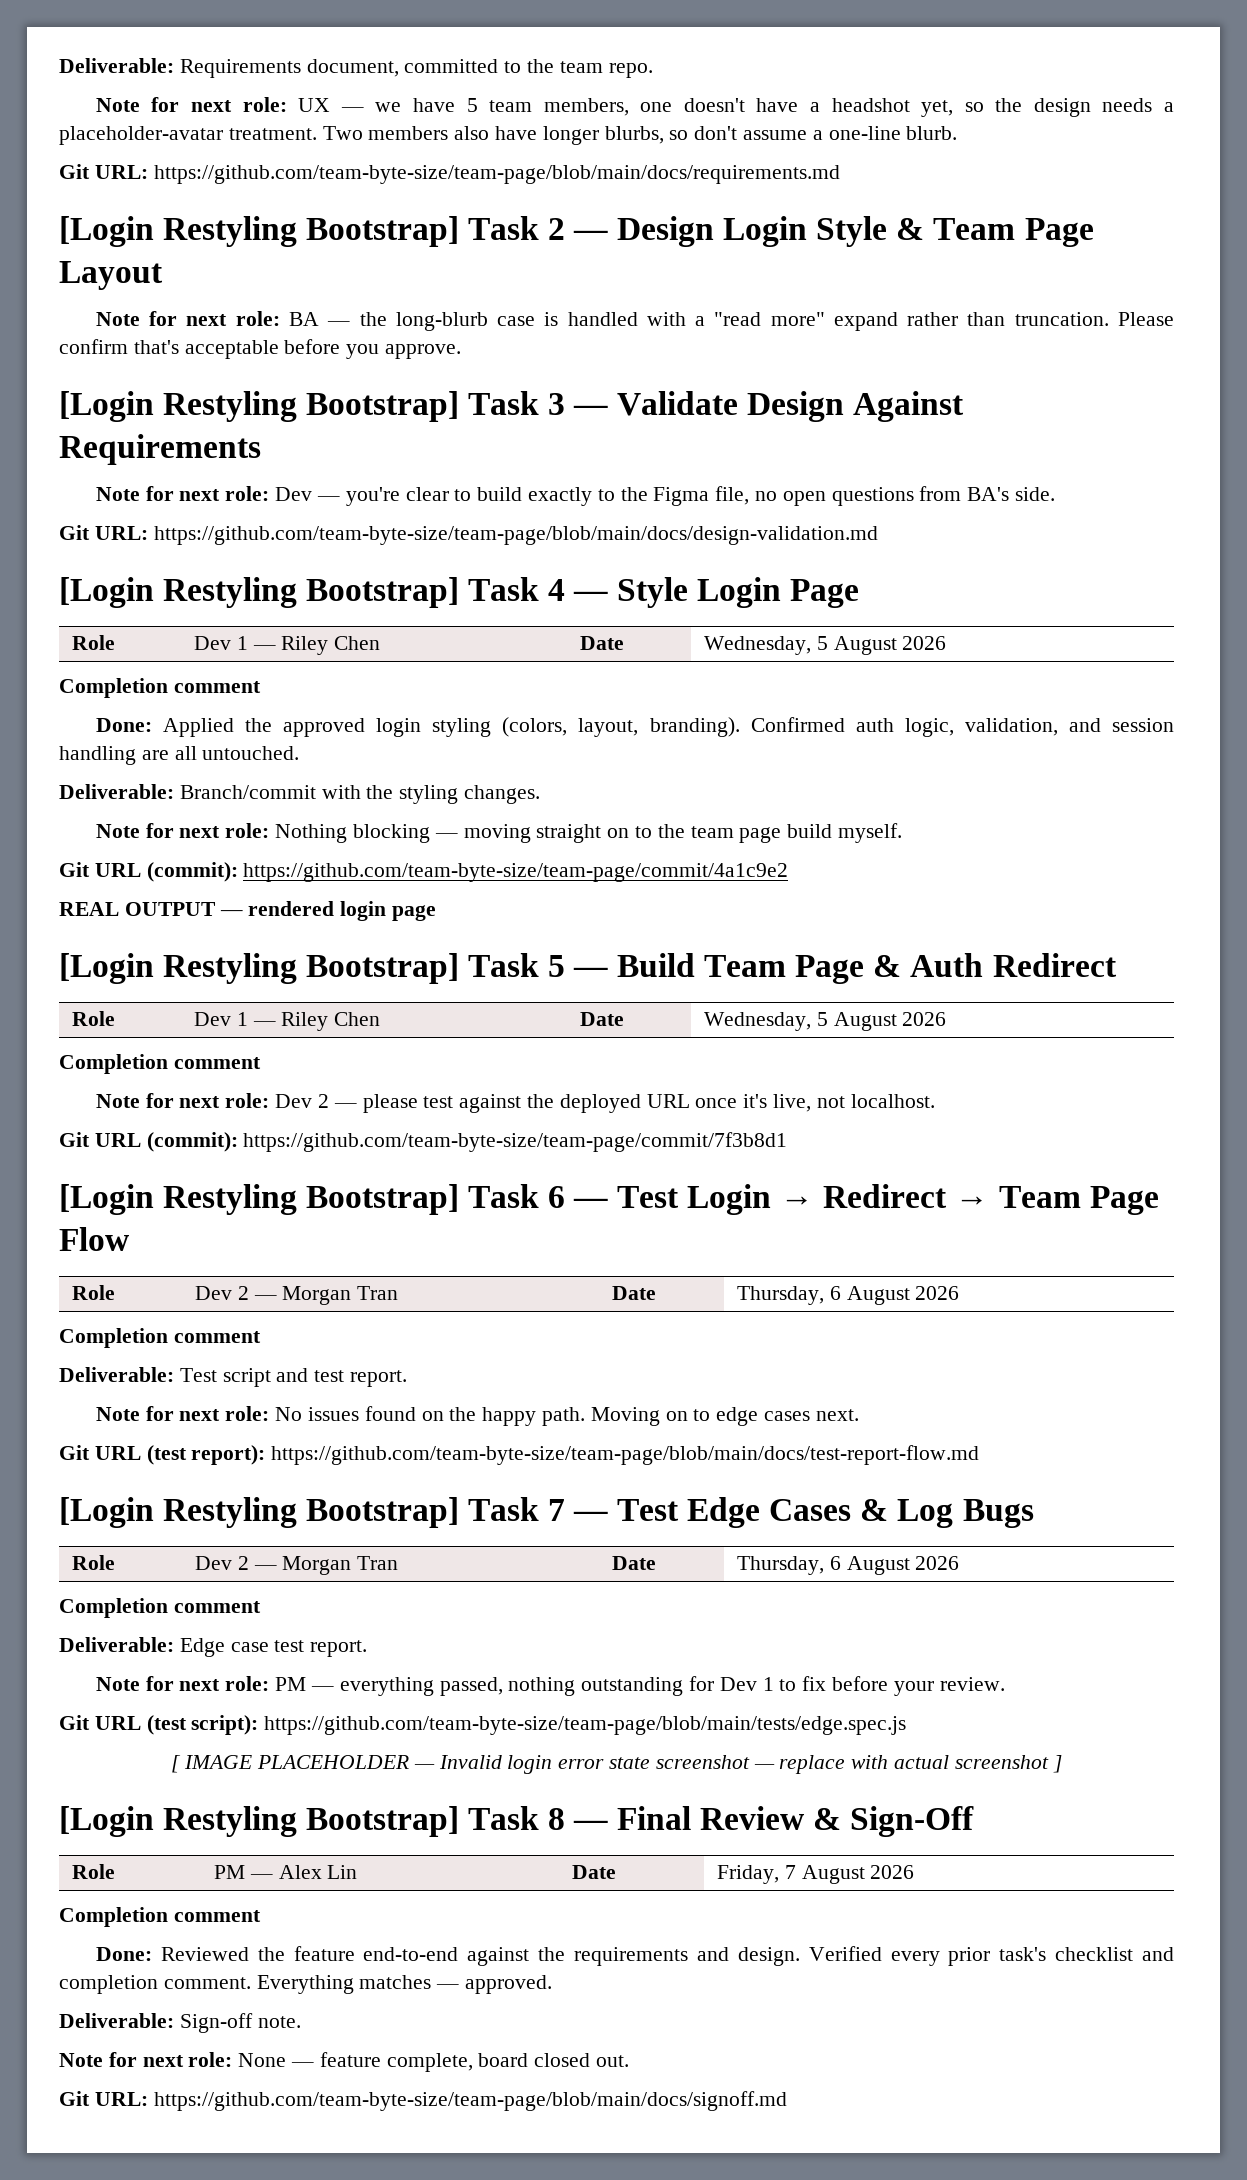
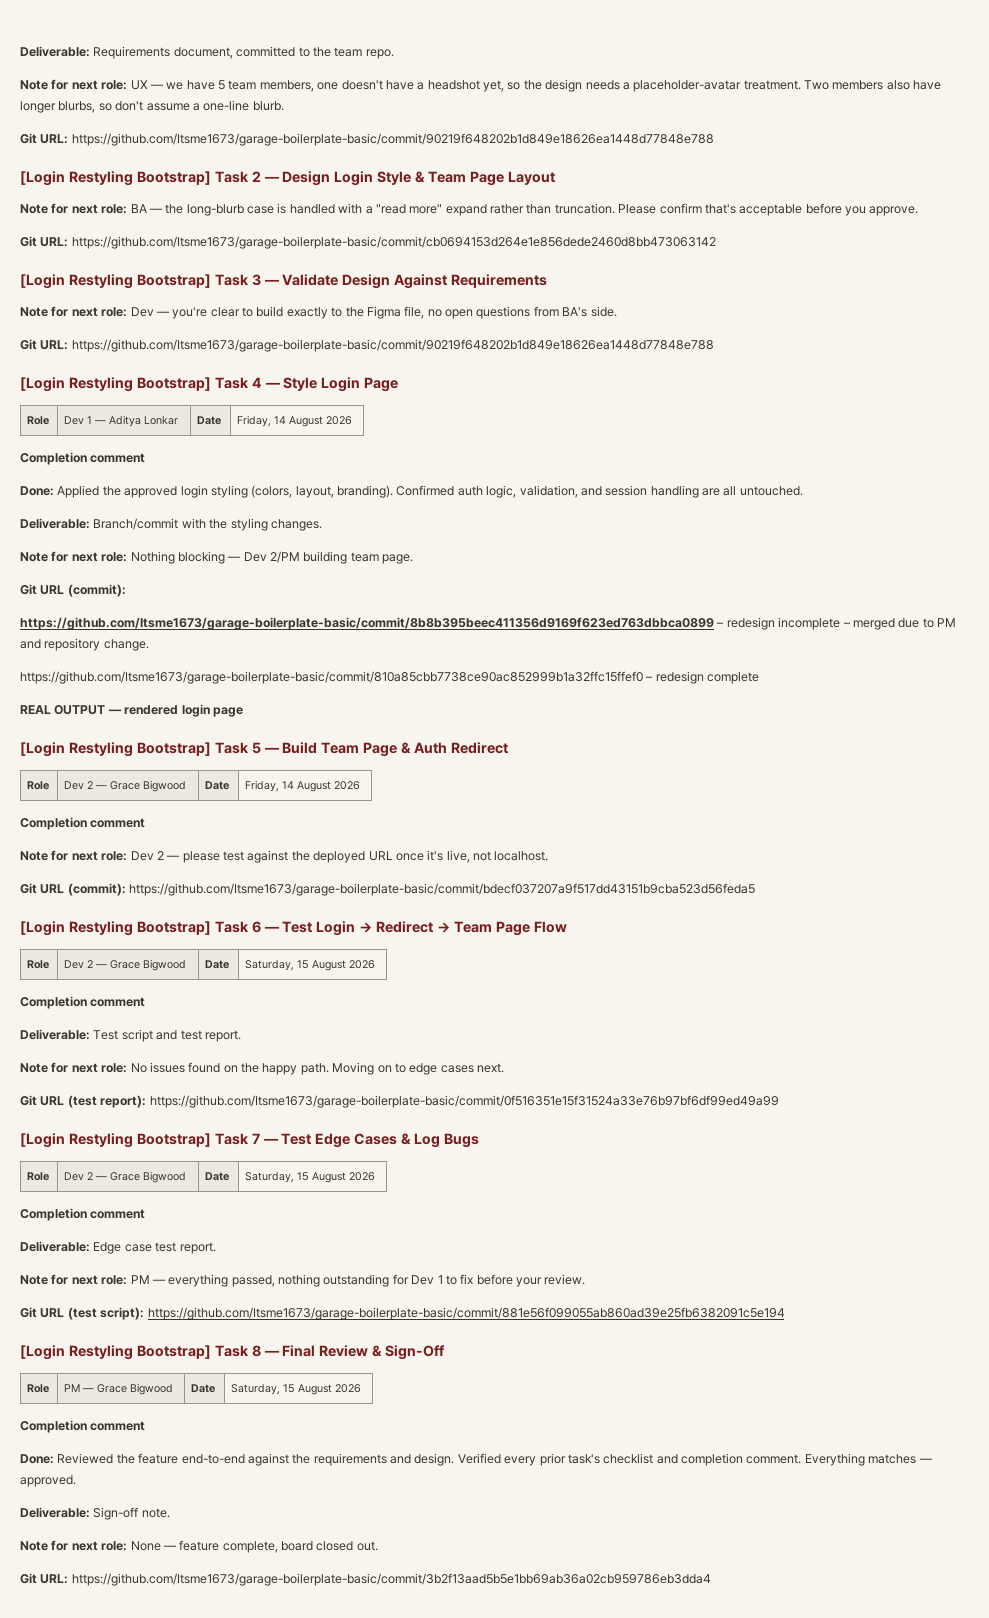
[153,165,840,184] https://github.com/team-byte-size/team-page/blob/main/docs/requirements.md -> [71,133,714,146] https://github.com/Itsme1673/garage-boilerplate-basic/commit/90219f648202b1d849e18626ea1448d77848e788
(462, 351) none -> [20,236,716,249] // Git URL: https://github.com/Itsme1673/garage-boilerplate-basic/commit/cb0694153d264e1e856dede2460d8bb473063142
[153,526,878,545] https://github.com/team-byte-size/team-page/blob/main/docs/design-validation.md -> [71,339,714,352] https://github.com/Itsme1673/garage-boilerplate-basic/commit/90219f648202b1d849e18626ea1448d77848e788
[281,636,381,655] [579,636,624,650] [703,636,828,655] Riley Chen | Date | Wednesday, 5 -> [109,415,179,427] [197,416,222,425] [237,415,287,427] Aditya Lonkar | Date | Friday, 14
[463,823,902,843] [59,862,789,882] moving straight on to the team page build myself. // Git URL (commit): https://github.com/team-byte-size/team-page/commit/4a1c9e2 -> [243,551,414,564] [20,584,126,597] [20,617,956,630] [20,638,149,651] [20,671,760,684] Dev 2/PM building team page. // Git URL (commit): // https://github.com/Itsme1673/garage-boilerplate-basic/commit/8b8b395beec411356d9169f623ed763dbbca0899 – redesign incomplete – merged due to PM and repository change. // https://github.com/Itsme1673/garage-boilerplate-basic/commit/810a85cbb7738ce90ac852999b1a32ffc15ffef0 – redesign complete
[236,1012,381,1031] [579,1012,624,1026] [703,1012,828,1031] 1 — Riley Chen | Date | Wednesday, 5 -> [87,780,187,792] [205,781,230,790] [245,780,295,792] 2 — Grace Bigwood | Date | Friday, 14
[243,1132,788,1152] https://github.com/team-byte-size/team-page/commit/7f3b8d1 -> [129,883,756,896] https://github.com/Itsme1673/garage-boilerplate-basic/commit/bdecf037207a9f517dd43151b9cba523d56feda5
[282,1286,399,1305] [611,1286,656,1300] [736,1286,841,1305] Morgan Tran | Date | Thursday, 6 -> [110,959,187,971] [205,960,230,969] [245,960,310,971] Grace Bigwood | Date | Saturday, 15
[271,1445,980,1465] https://github.com/team-byte-size/team-page/blob/main/docs/test-report-flow.md -> [149,1095,779,1108] https://github.com/Itsme1673/garage-boilerplate-basic/commit/0f516351e15f31524a33e76b97bf6df99ed49a99
[282,1556,399,1575] [611,1556,656,1570] [736,1556,841,1575] Morgan Tran | Date | Thursday, 6 -> [110,1171,187,1183] [205,1172,230,1181] [245,1172,310,1183] Grace Bigwood | Date | Saturday, 15
[264,1716,907,1735] [171,1755,1062,1774] https://github.com/team-byte-size/team-page/blob/main/tests/edge.spec.js // [ IMAGE PLACEHOLDER — Invalid login error state screenshot — replace with actual screenshot ] -> [147,1307,785,1320] https://github.com/Itsme1673/garage-boilerplate-basic/commit/881e56f099055ab860ad39e25fb6382091c5e194
[278,1865,358,1879] [571,1865,616,1879] [716,1865,796,1884] Alex Lin | Date | Friday, 7 -> [97,1383,174,1395] [191,1384,216,1393] [231,1384,296,1395] Grace Bigwood | Date | Saturday, 15
[153,2091,787,2111] https://github.com/team-byte-size/team-page/blob/main/docs/signoff.md -> [71,1573,711,1586] https://github.com/Itsme1673/garage-boilerplate-basic/commit/3b2f13aad5b5e1bb69ab36a02cb959786eb3dda4

